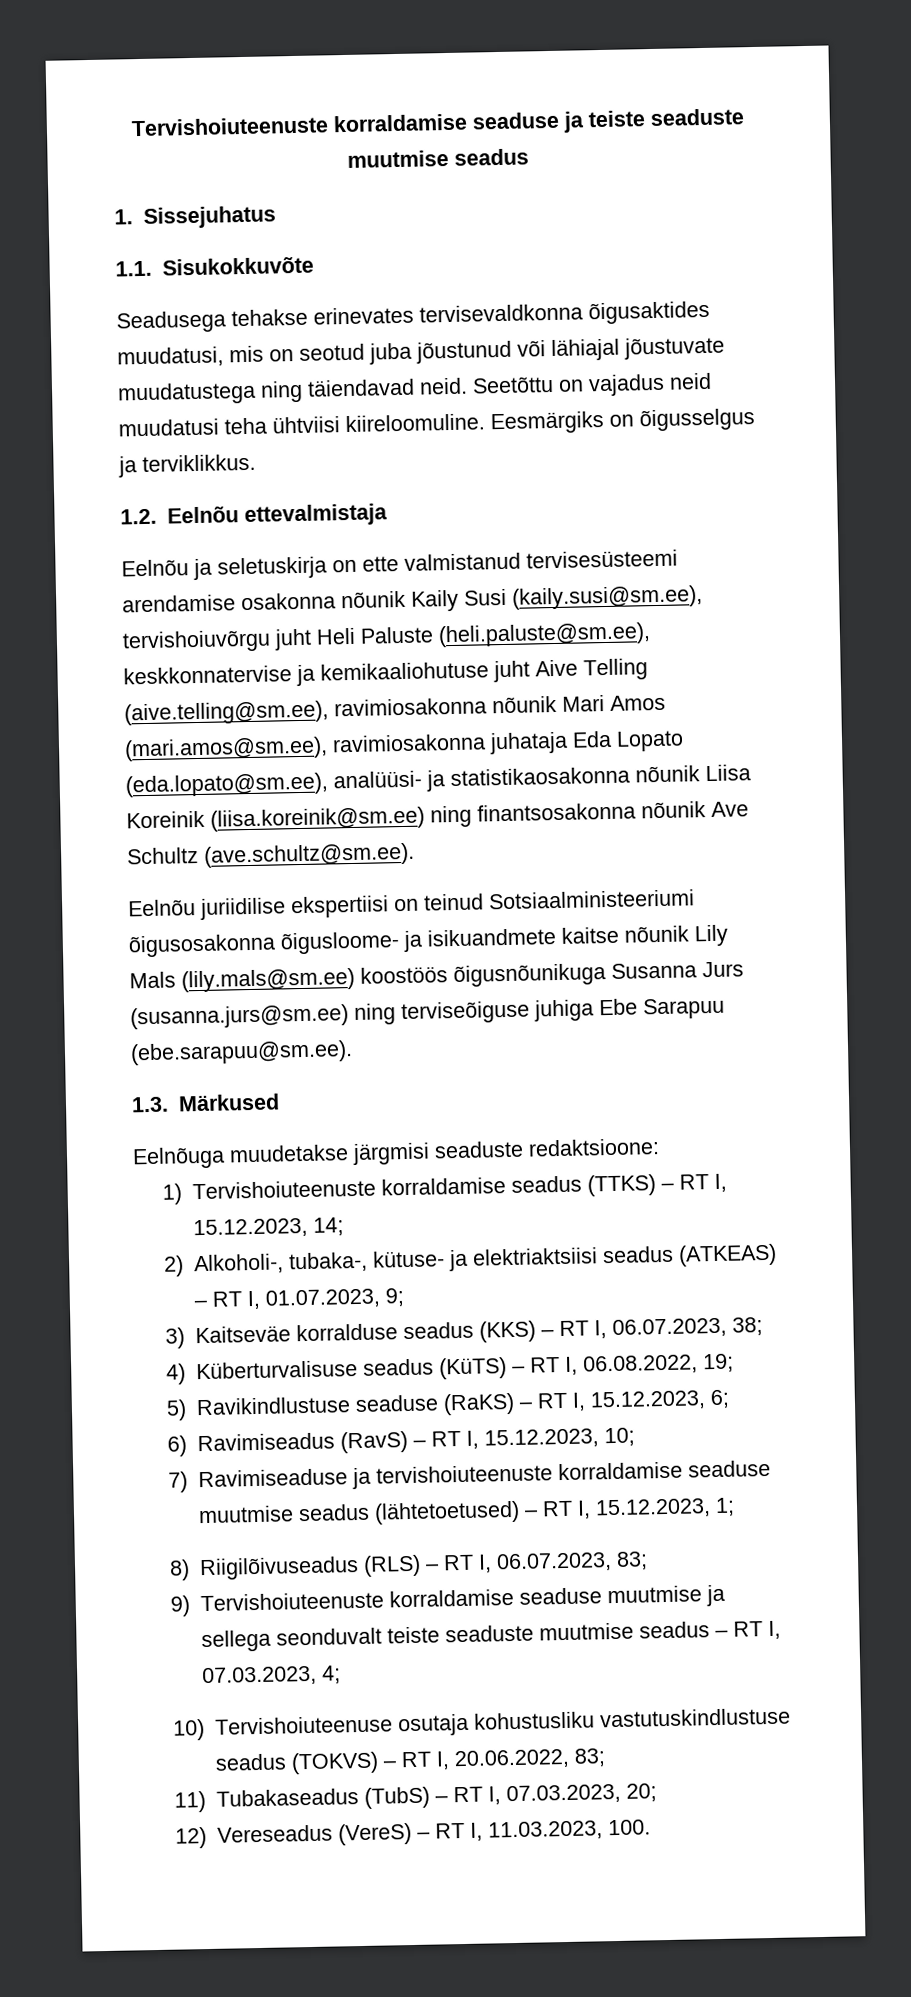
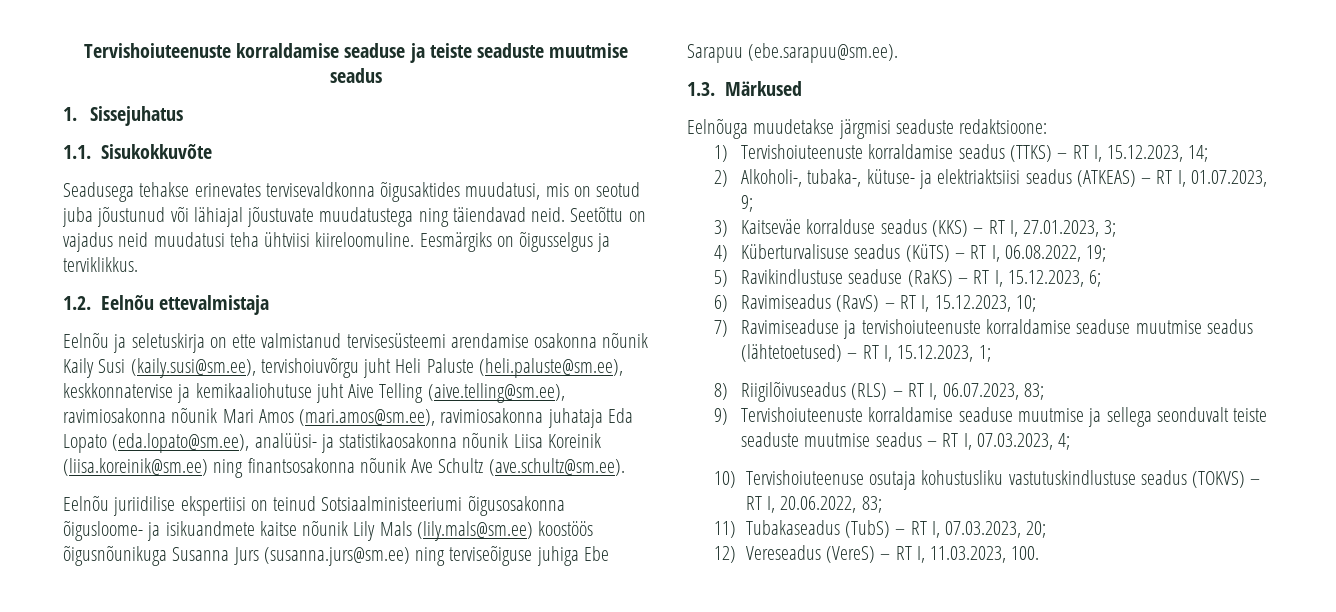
[611,1317,763,1339] 06.07.2023, 38; -> [1023,220,1117,237] 27.01.2023, 3;

